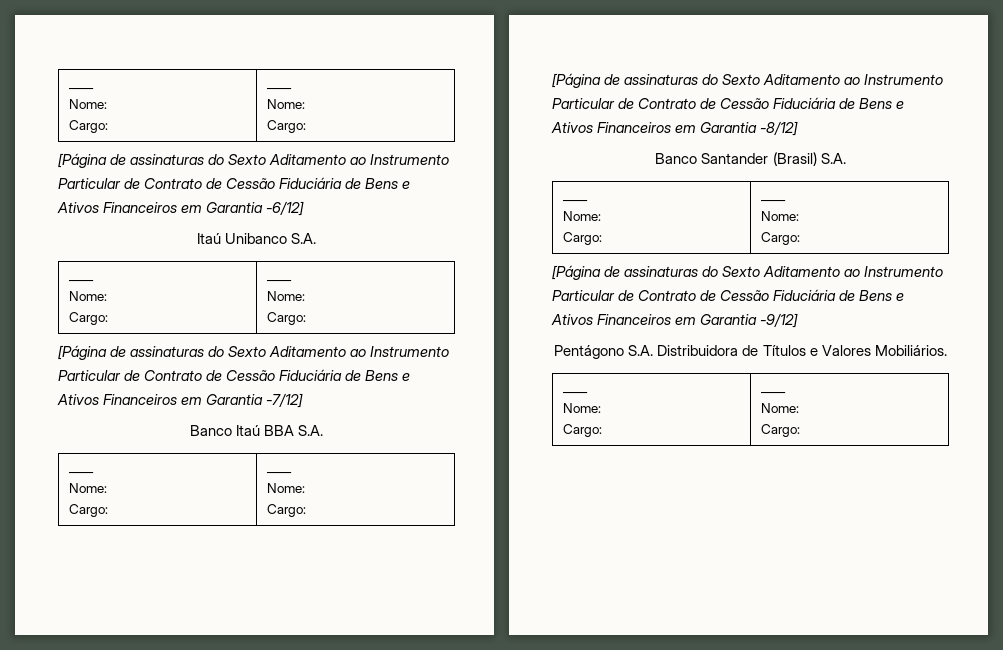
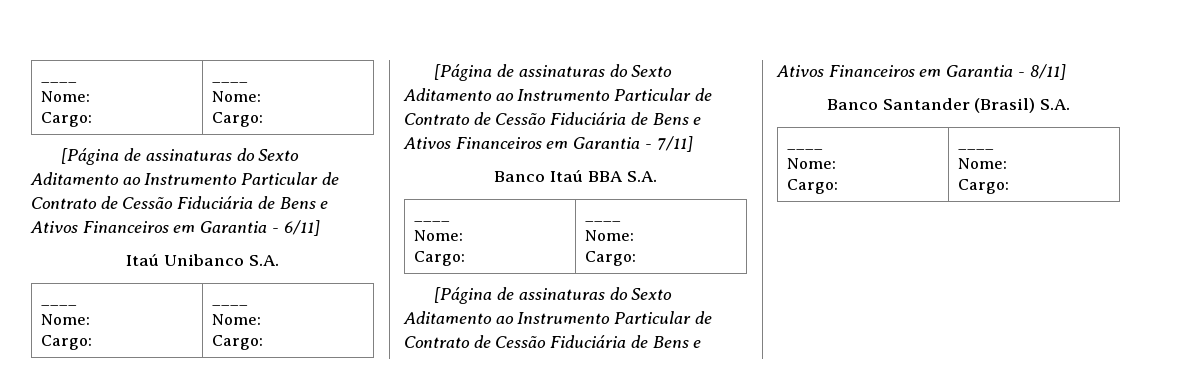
[266,201,305,216] -6/12] -> [271,220,320,236] - 6/11]
[266,393,304,408] -7/12] -> [644,136,693,152] - 7/11]
[760,121,799,136] -8/12] -> [1017,64,1066,80] - 8/11]
[552,265,944,280] [552,289,905,301] [551,313,799,328] [554,345,947,359] [563,392,589,394] [563,403,602,413] [563,424,603,437] [761,392,787,394] [761,403,800,413] [761,424,801,437] // [Página de assinaturas do Sexto Aditamento ao Instrumento Particular de Contrato de Cessão Fiduciária de Bens e Ativos Financeiros em Garantia -9/12] // Pentágono S.A. Distribuidora de Títulos e Valores Mobiliários. // ____ // Nome: // Cargo: | ____ // Nome: // Cargo: -> (1010, 186) none

